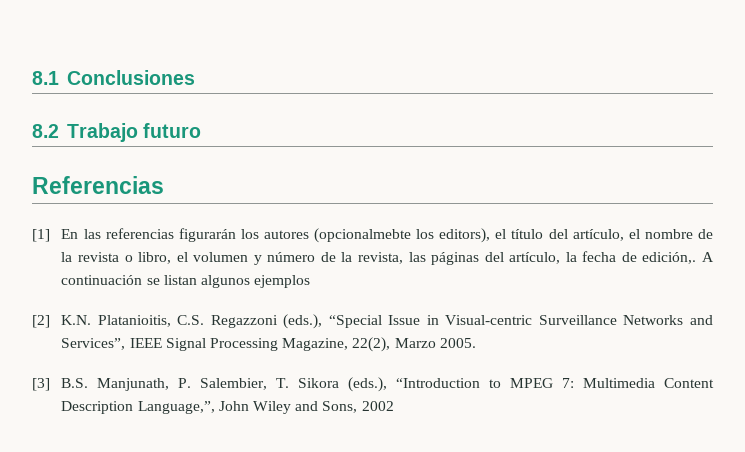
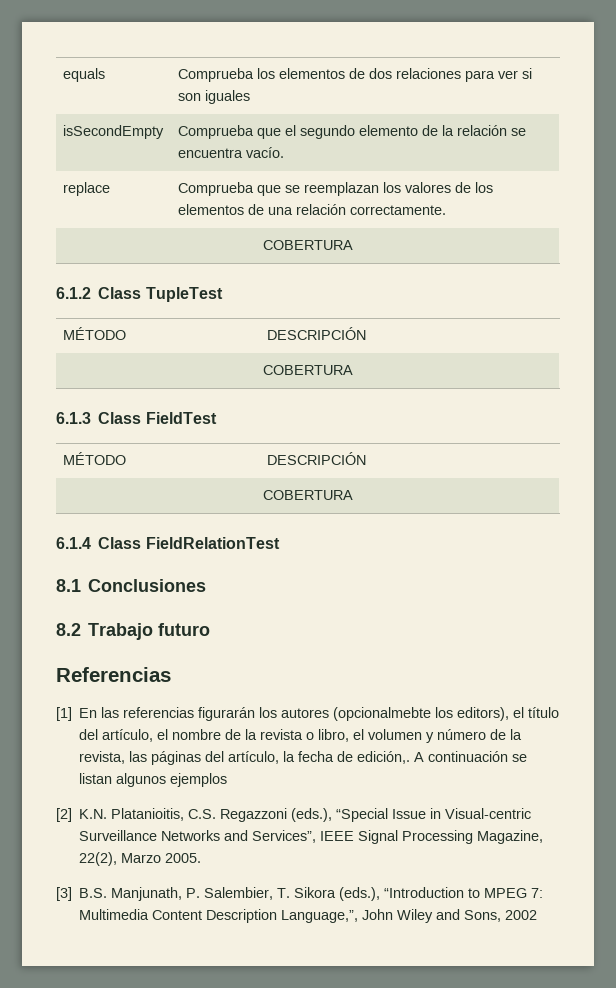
(32, 78) none -> [63,68,106,82] [178,68,533,82] [178,90,251,104] [63,125,165,139] [178,125,527,139] [178,147,285,158] [63,182,111,196] [178,182,494,196] [178,204,447,215] [263,240,353,250] [56,287,223,302] [63,327,127,340] [267,327,367,340] [263,365,353,375] [56,412,217,424] [63,452,127,465] [267,452,367,465] [263,490,353,500] [56,537,280,549] equals | Comprueba los elementos de dos relaciones para ver si son iguales // isSecondEmpty | Comprueba que el segundo elemento de la relación se encuentra vacío. // replace | Comprueba que se reemplazan los valores de los elementos de una relación correctamente. // COBERTURA // 6.1.2 Class TupleTest // MÉTODO | DESCRIPCIÓN // COBERTURA // 6.1.3 Class FieldTest // MÉTODO | DESCRIPCIÓN // COBERTURA // 6.1.4 Class FieldRelationTest //

